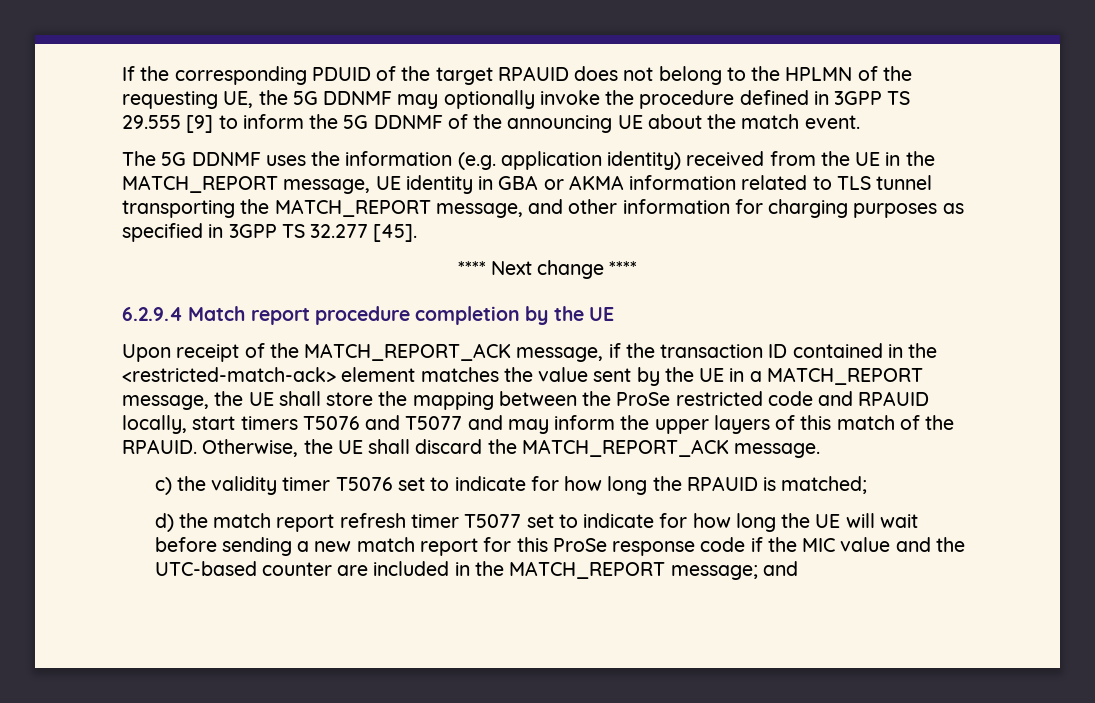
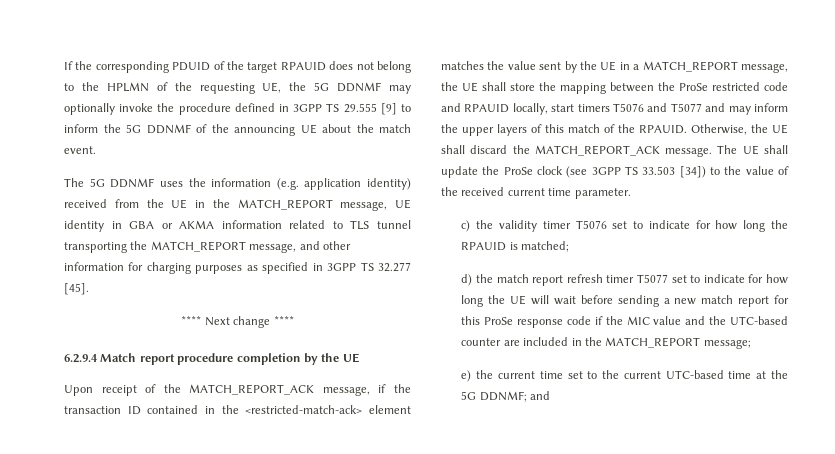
(821, 450) none -> [717,145,788,155] [441,166,789,178] [441,187,631,199] The UE shall update the ProSe clock (see 3GPP TS 33.503 [34]) to the value of the received current time parameter.
(758, 572) none -> [461,370,788,382] [461,391,527,402] // e) the current time set to the current UTC-based time at the 5G DDNMF;

